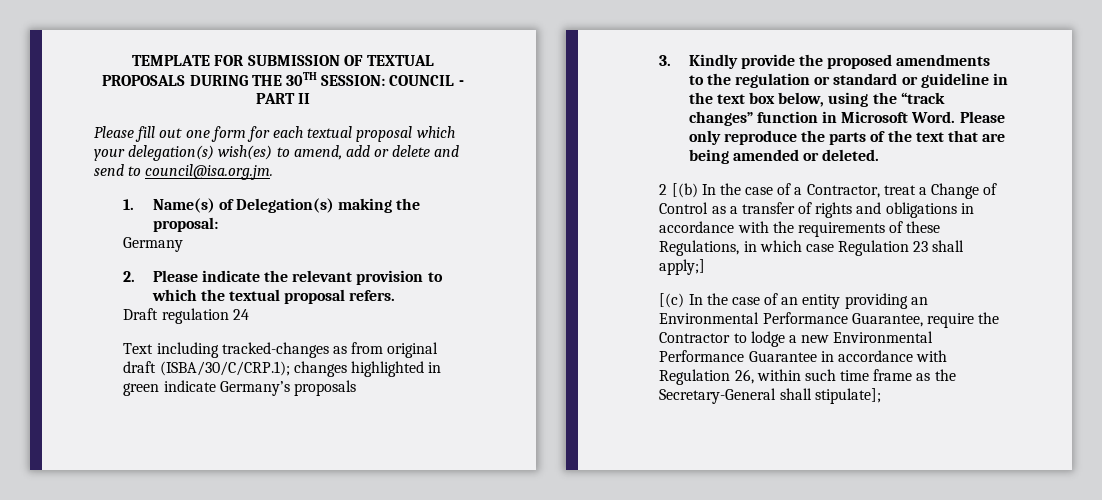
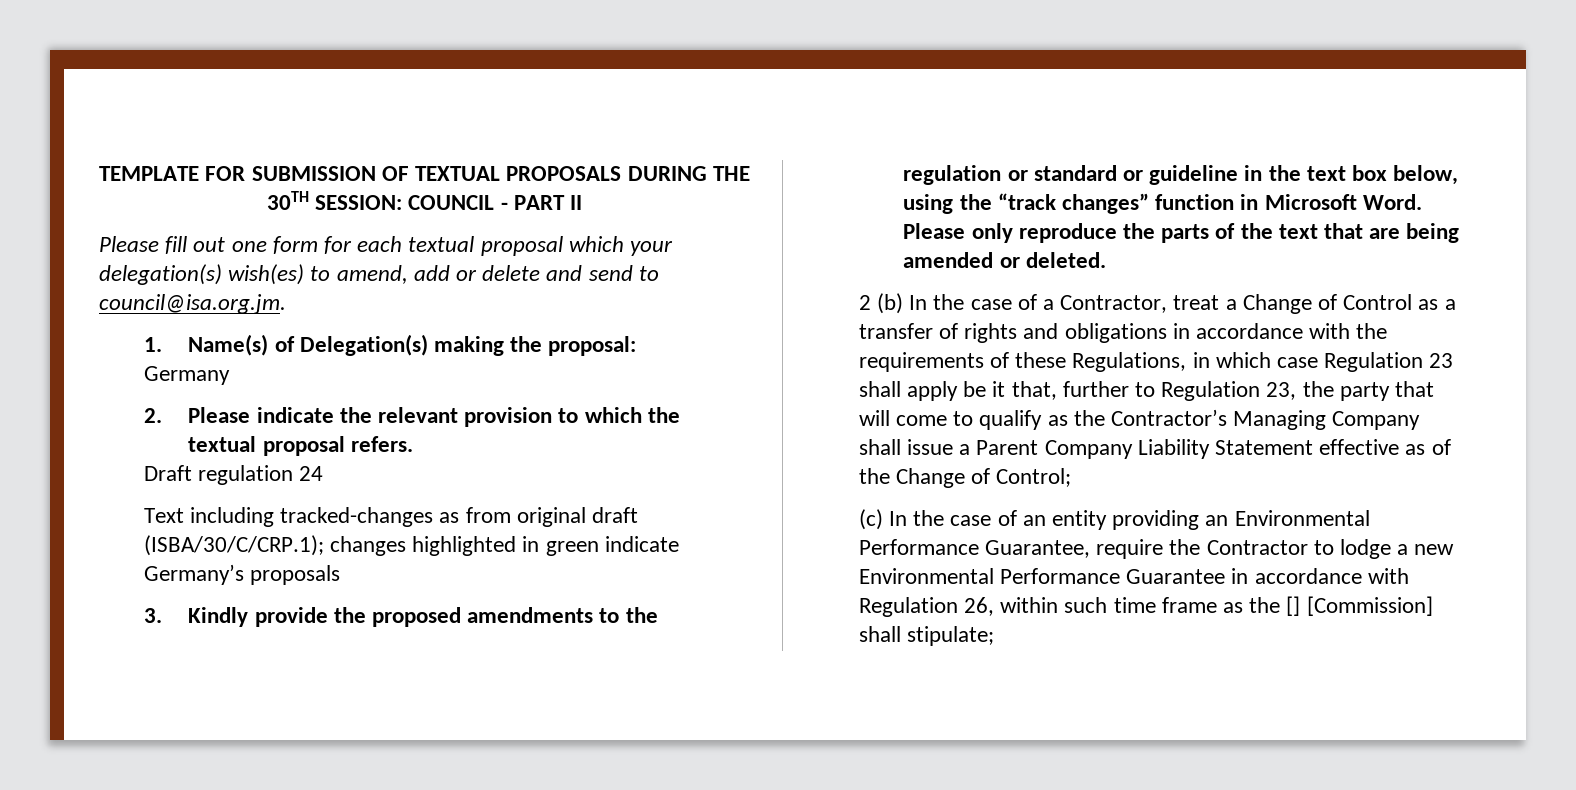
[671,183,698,198] [(b) -> [876,293,903,314] (b)
[659,259,706,275] [659,293,685,308] apply;] // [(c) -> [906,381,1434,401] [858,409,1421,430] [858,439,1451,459] [858,468,1072,488] [858,509,883,530] apply be it that, further to Regulation 23, the party that will come to qualify as the Contractor’s Managing Company shall issue a Parent Company Liability Statement effective as of the Change of Control; // (c)
[659,388,881,404] Secretary-General shall stipulate]; -> [1286,596,1433,616] [858,626,994,646] [] [Commission] shall stipulate;

